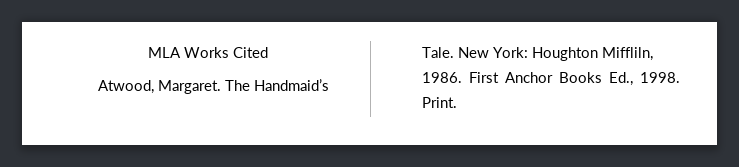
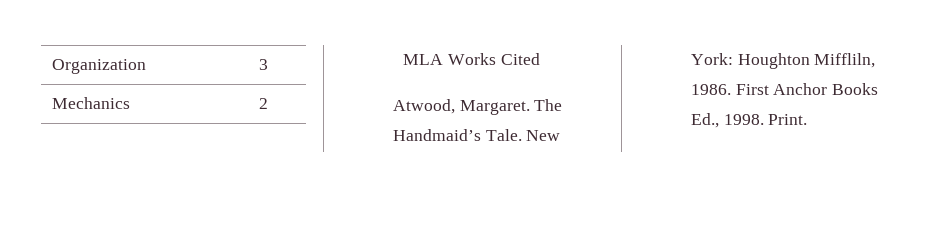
(147, 52) none -> [51,59,146,74] [258,59,268,70] [51,97,130,109] [258,98,268,109] Organization | 3 // Mechanics | 2 //

